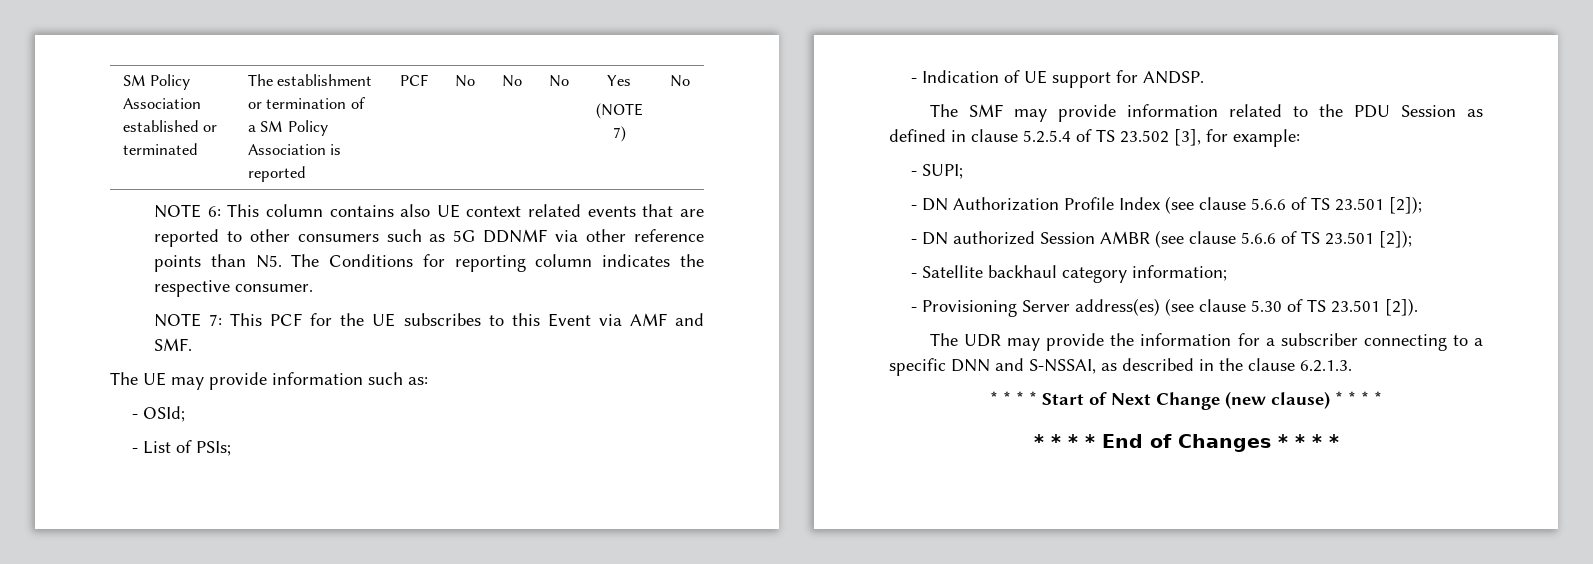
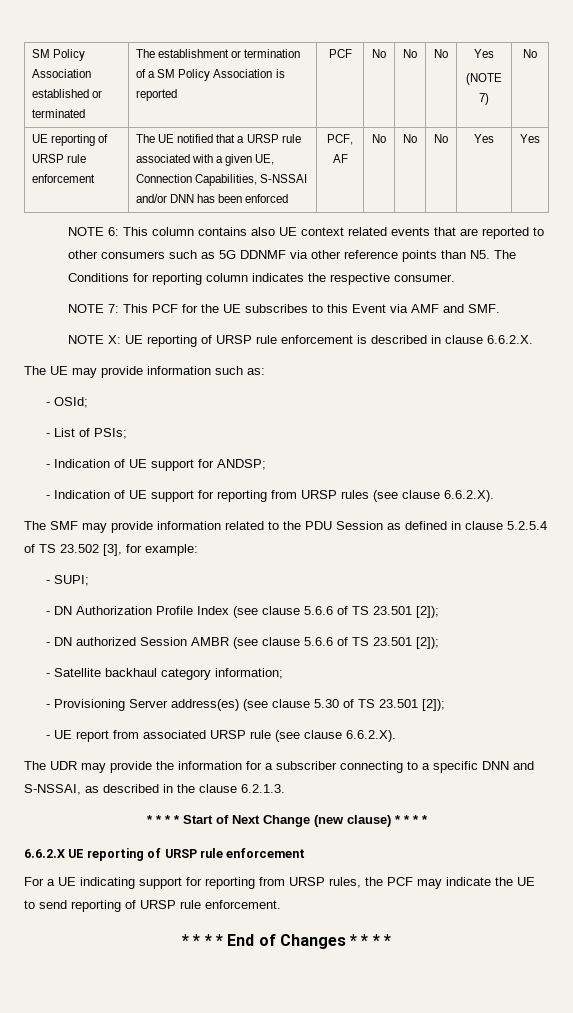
(690, 81) none -> [31,134,109,146] [31,154,87,163] [31,174,95,183] [135,134,301,143] [135,154,275,166] [135,174,308,186] [135,194,289,203] [327,134,353,145] [332,154,348,163] [372,134,386,143] [403,134,417,143] [434,134,448,143] [474,134,494,143] [520,134,540,143] // UE reporting of URSP rule enforcement | The UE notified that a URSP rule associated with a given UE, Connection Capabilities, S-NSSAI and/or DNN has been enforced | PCF, AF | No | No | No | Yes | Yes
(192, 344) none -> [68,335,534,347] // NOTE X: UE reporting of URSP rule enforcement is described in clause 6.6.2.X.
[1142,71,1204,84] ANDSP. -> [217,459,267,470] [46,490,495,502] ANDSP; // - Indication of UE support for reporting from URSP rules (see clause 6.6.2.X).
[1384,298,1418,316] [2]). -> [422,699,446,711] [46,730,397,742] [2]); // - UE report from associated URSP rule (see clause 6.6.2.X).
(1382, 398) none -> [24,848,306,861] [24,877,535,889] [24,900,281,912] // 6.6.2.X UE reporting of URSP rule enforcement // For a UE indicating support for reporting from URSP rules, the PCF may indicate the UE to send reporting of URSP rule enforcement.

